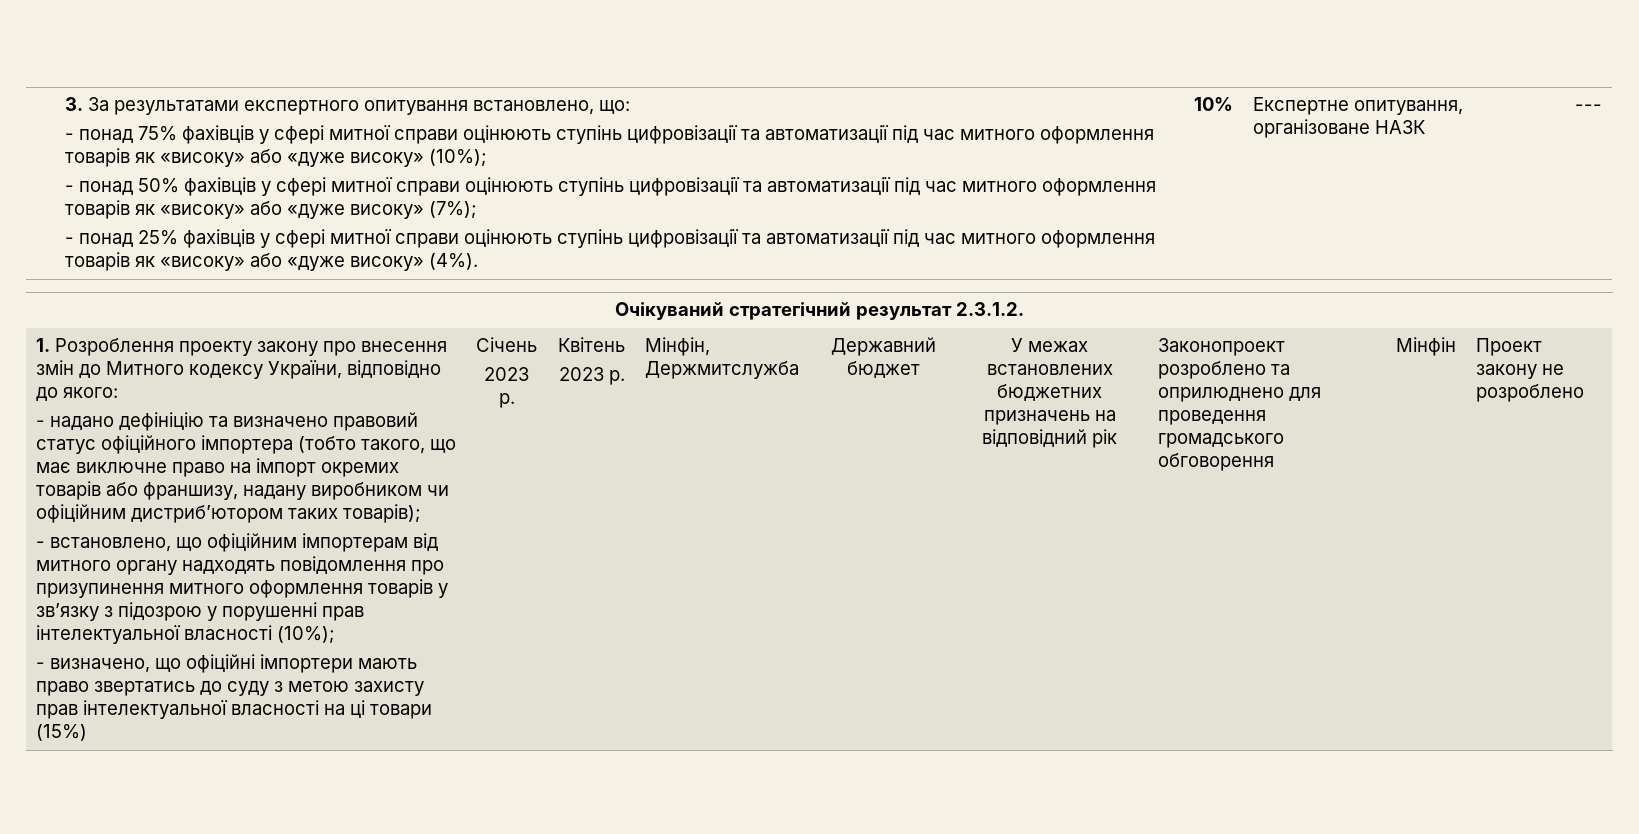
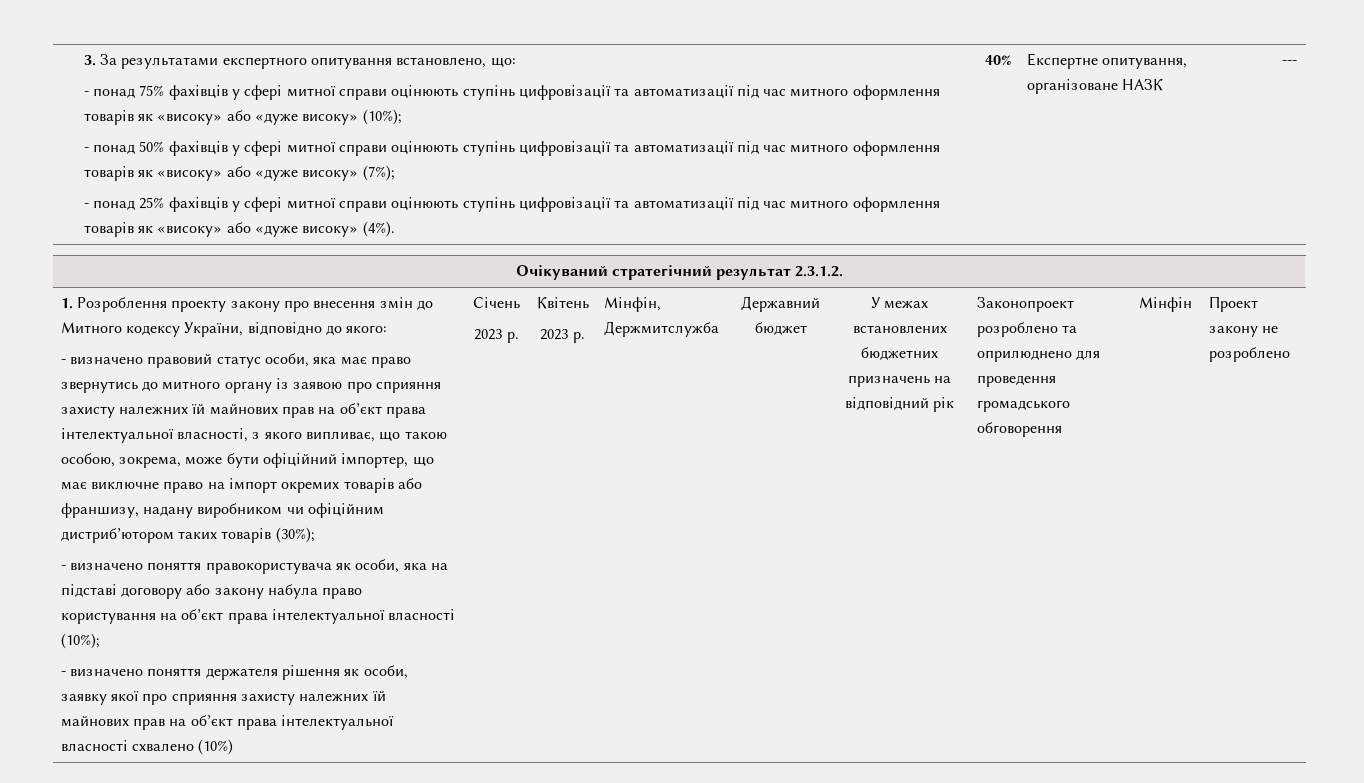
[1194,97,1233,111] 10% -> [985,55,1011,65] 40%
[49,412,418,431] [35,435,425,454] надано дефініцію та визначено правовий статус офіційного імпортера (тобто такого, -> [70,353,411,368] [60,378,441,393] [60,403,426,418] [60,428,447,443] [60,453,409,468] визначено правовий статус особи, яка має право звернутись до митного органу із заявою про сприяння захисту належних їй майнових прав на об’єкт права інтелектуальної власності, з якого випливає, що такою особою, зокрема, може бути офіційний імпортер,
[342,504,421,523] [35,533,438,552] [35,556,444,575] [35,579,448,598] [35,602,364,621] [35,625,335,644] [35,654,417,673] [35,681,424,696] [35,700,432,719] [35,724,87,741] товарів); // - встановлено, що офіційним імпортерам від митного органу надходять повідомлення про призупинення митного оформлення товарів у зв’язку з підозрою у порушенні прав інтелектуальної власності (10%); // - визначено, що офіційні імпортери мають право звертатись до суду з метою захисту прав інтелектуальної власності на ці товари (15%) -> [221,527,315,543] [60,559,448,574] [60,584,363,599] [60,609,456,624] [60,633,100,649] [60,665,408,680] [60,691,386,705] [60,715,395,730] [60,739,234,755] товарів (30%); // - визначено поняття правокористувача як особи, яка на підставі договору або закону набула право користування на об’єкт права інтелектуальної власності (10%); // - визначено поняття держателя рішення як особи, заявку якої про сприяння захисту належних їй майнових прав на об’єкт права інтелектуальної власності схвалено (10%)

